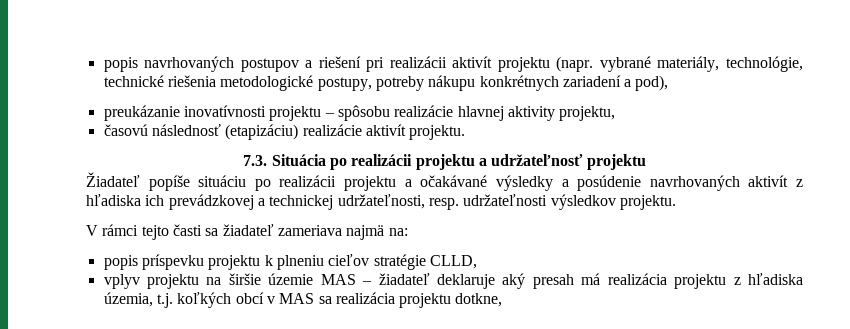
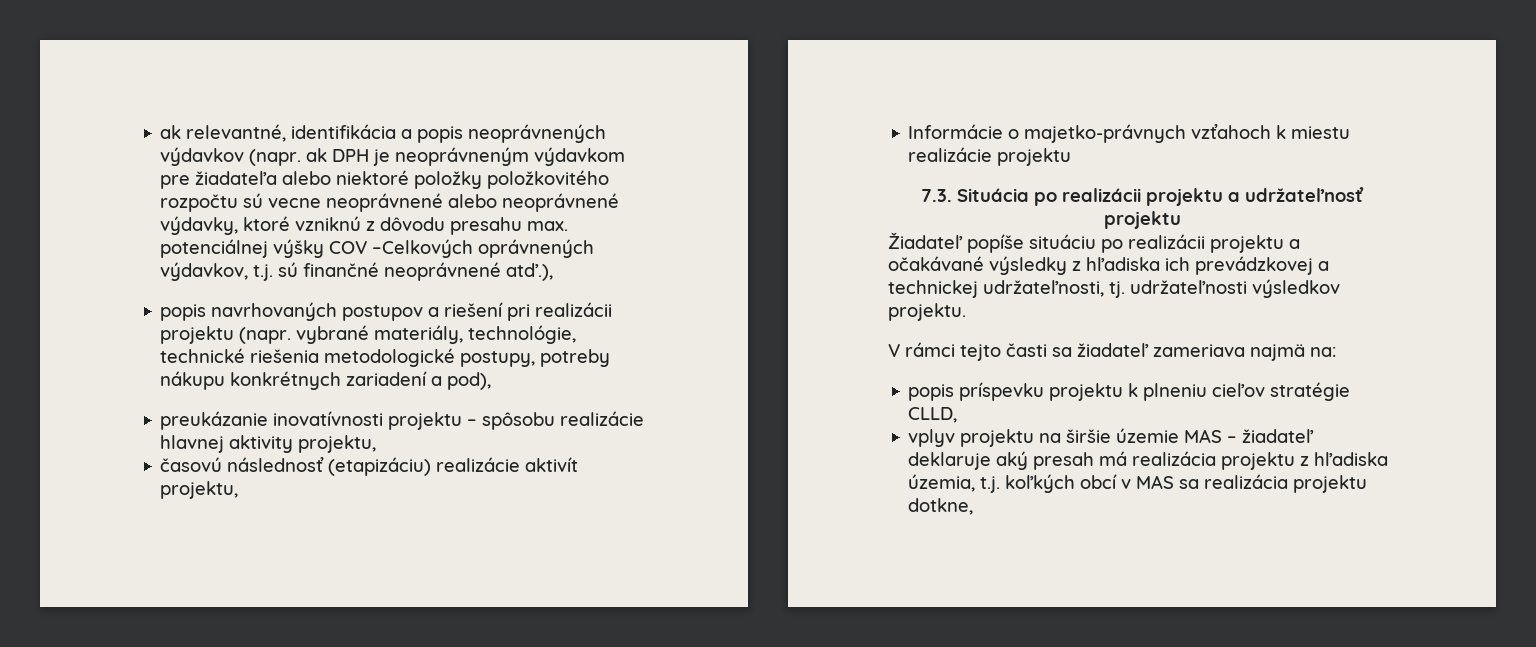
(103, 64) none -> [160,124,607,143] [160,147,626,166] [160,170,610,189] [160,193,620,212] [160,216,569,235] [160,239,595,258] [160,262,554,281] ak relevantné, identifikácia a popis neoprávnených výdavkov (napr. ak DPH je neoprávneným výdavkom pre žiadateľa alebo niektoré položky položkovitého rozpočtu sú vecne neoprávnené alebo neoprávnené výdavky, ktoré vzniknú z dôvodu presahu max. potenciálnej výšky COV –Celkových oprávnených výdavkov, t.j. sú finančné neoprávnené atď.), //
[452,56,493,68] aktivít -> (613, 309) none
[409,125,466,140] projektu. -> [160,481,239,499] [908,124,1351,143] [908,147,1072,166] projektu, // Informácie o majetko-právnych vzťahoch k miestu realizácie projektu
[561,175,789,191] a posúdenie navrhovaných aktivít -> (1067, 265) none
[428,198,459,210] resp. -> [1109,281,1125,298] tj.

